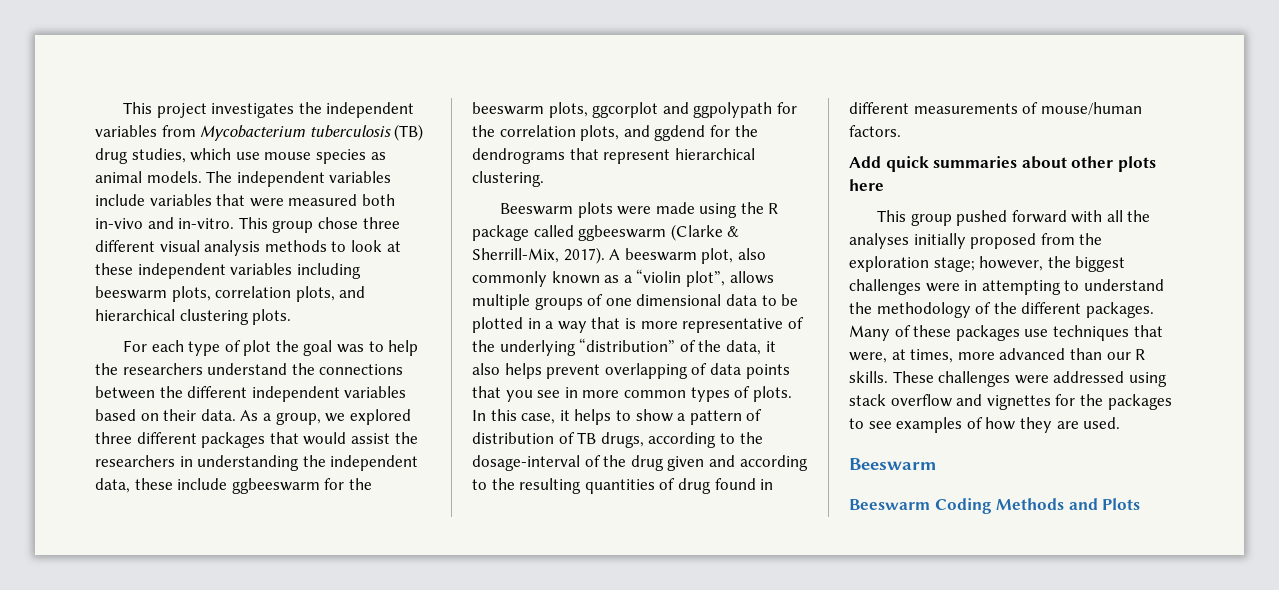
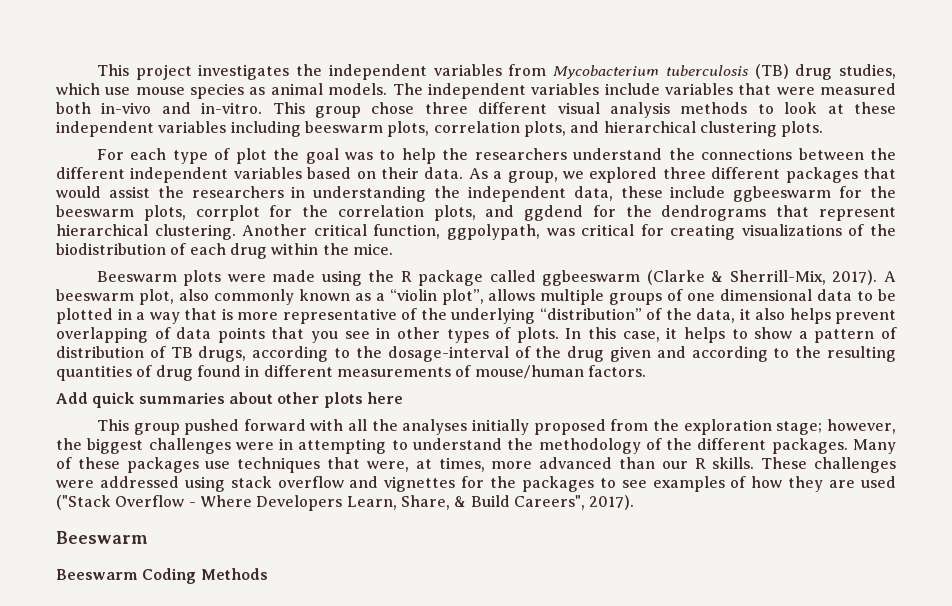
[592,102,773,118] ggcorplot and ggpolypath -> [195,205,260,221] corrplot
(544, 179) none -> [242,224,897,240] [56,243,393,259] Another critical function, ggpolypath, was critical for creating visualizations of the biodistribution of each drug within the mice.
[582,390,686,398] more common -> [396,327,440,339] other
[1083,417,1121,429] used. -> [860,476,896,488] [56,495,635,511] used ("Stack Overflow - Where Developers Learn, Share, & Build Careers", 2017).
[1068,498,1141,510] and Plots -> (268, 574) none

